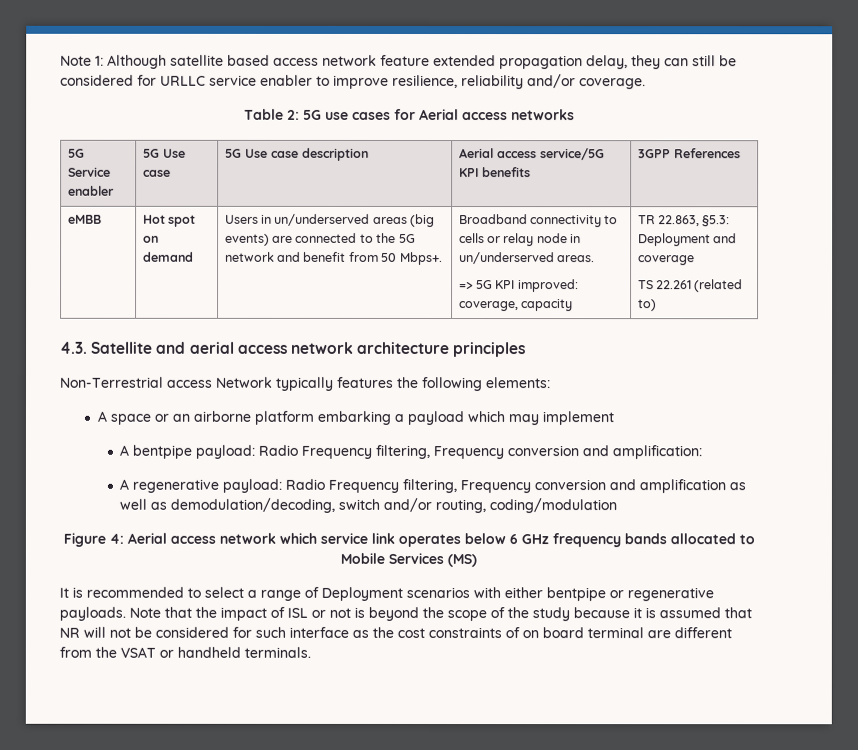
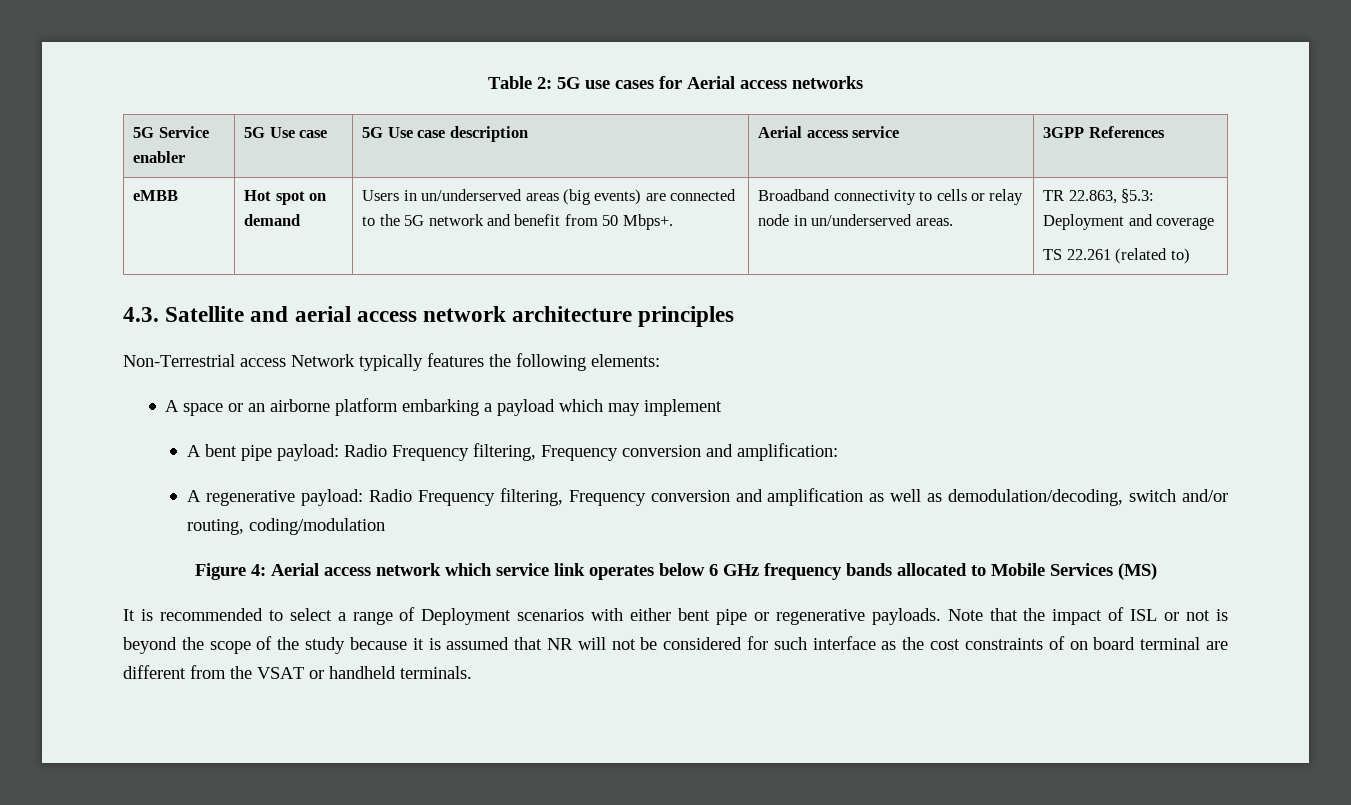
[60,54,737,70] [60,74,646,90] Note 1: Although satellite based access network feature extended propagation delay, they can still be considered for URLLC service enabler to improve resilience, reliability and/or coverage. // -> (488, 82) none
[539,148,605,161] [458,167,531,178] service/5G KPI benefits -> [852,126,900,138] service
[458,279,579,293] [458,299,574,312] // => 5G KPI improved: coverage, capacity -> (953, 222) none
[132,444,193,459] bentpipe -> [205,444,273,461] bent pipe
[546,587,606,602] bentpipe -> [678,608,747,625] bent pipe

